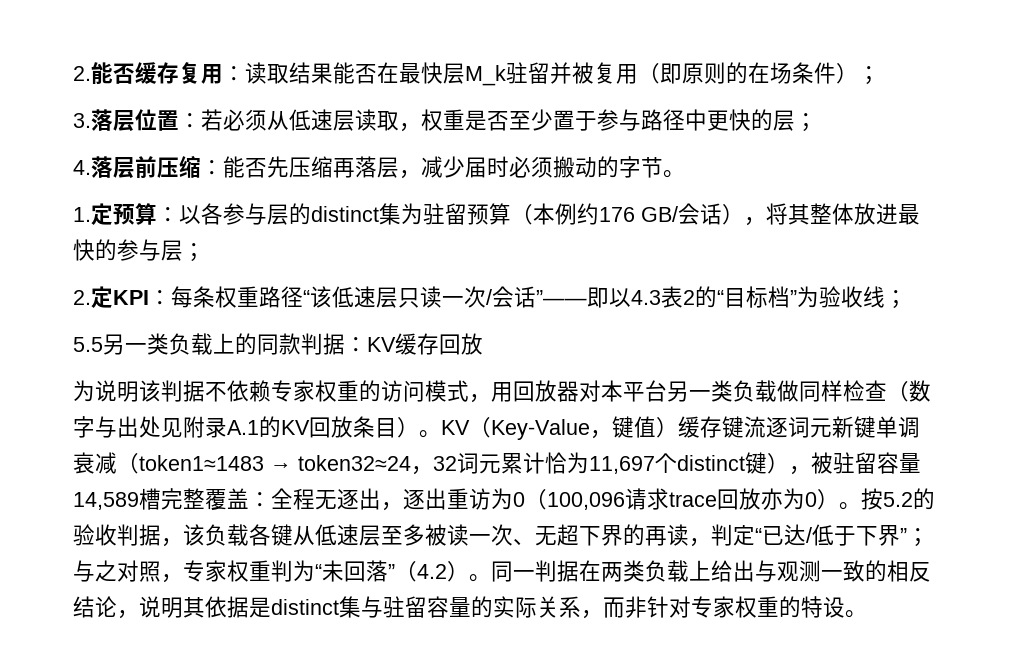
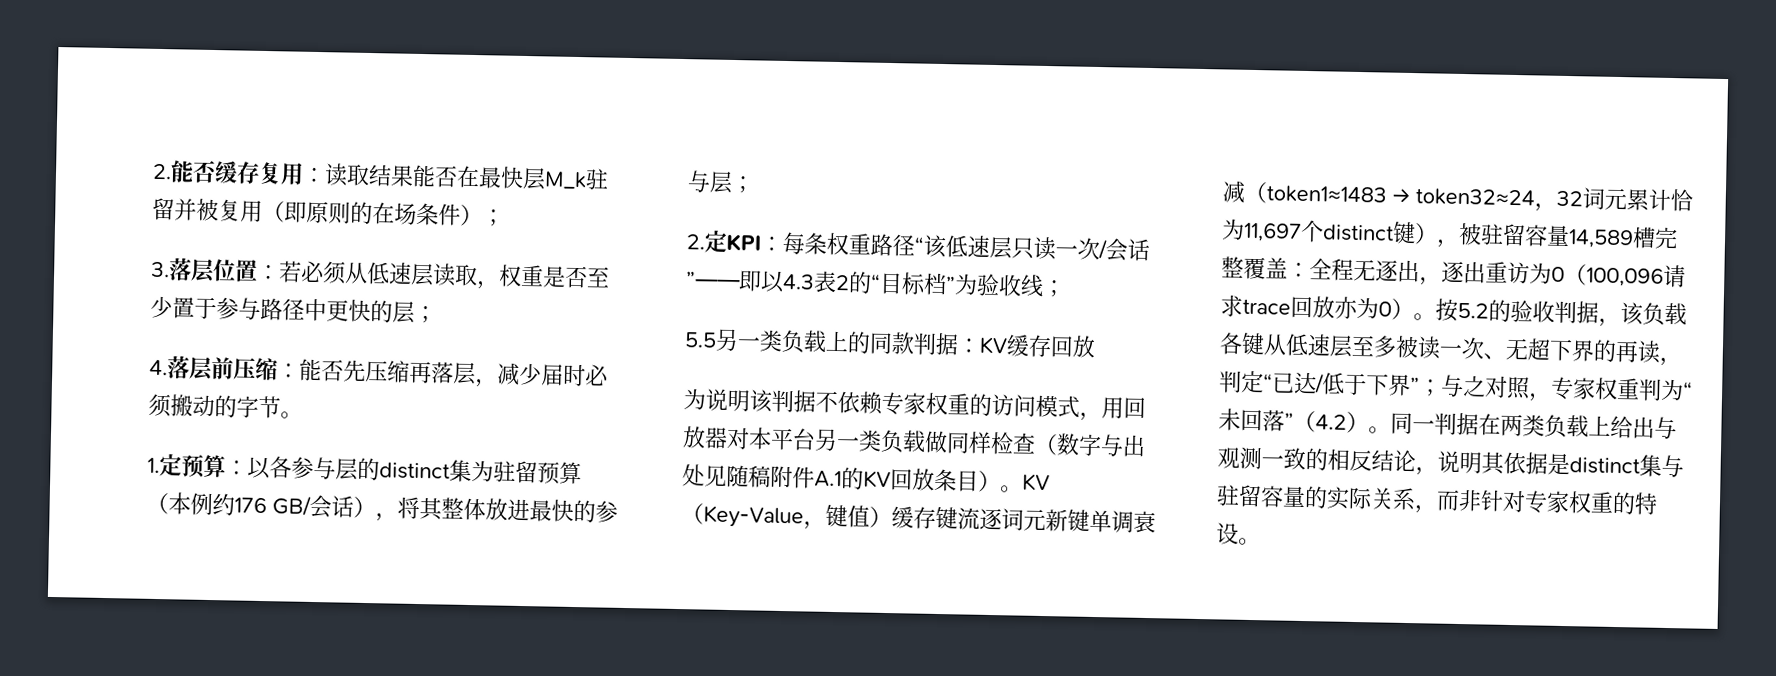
[183,416,227,438] 附录 -> [726,464,815,489] 随稿附件

